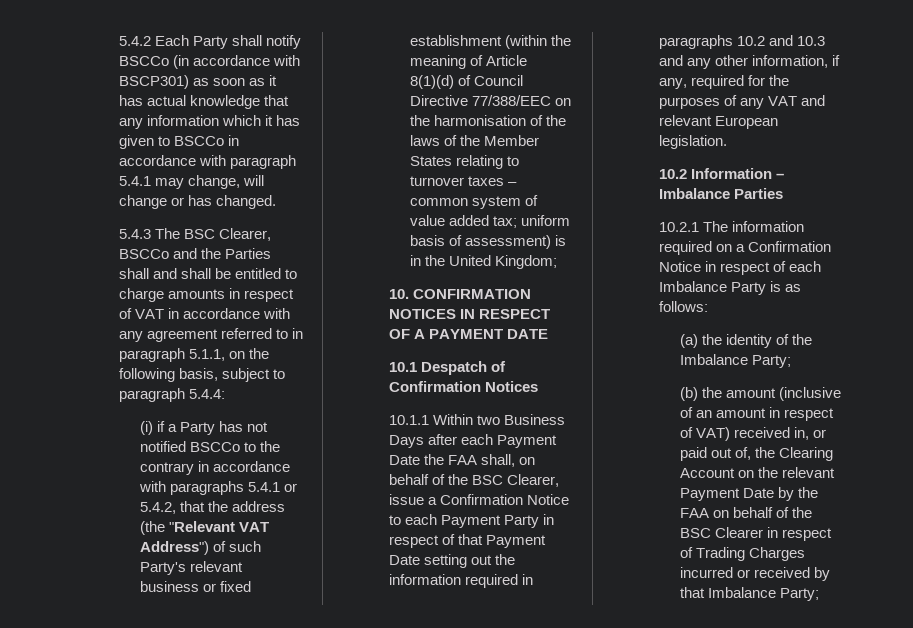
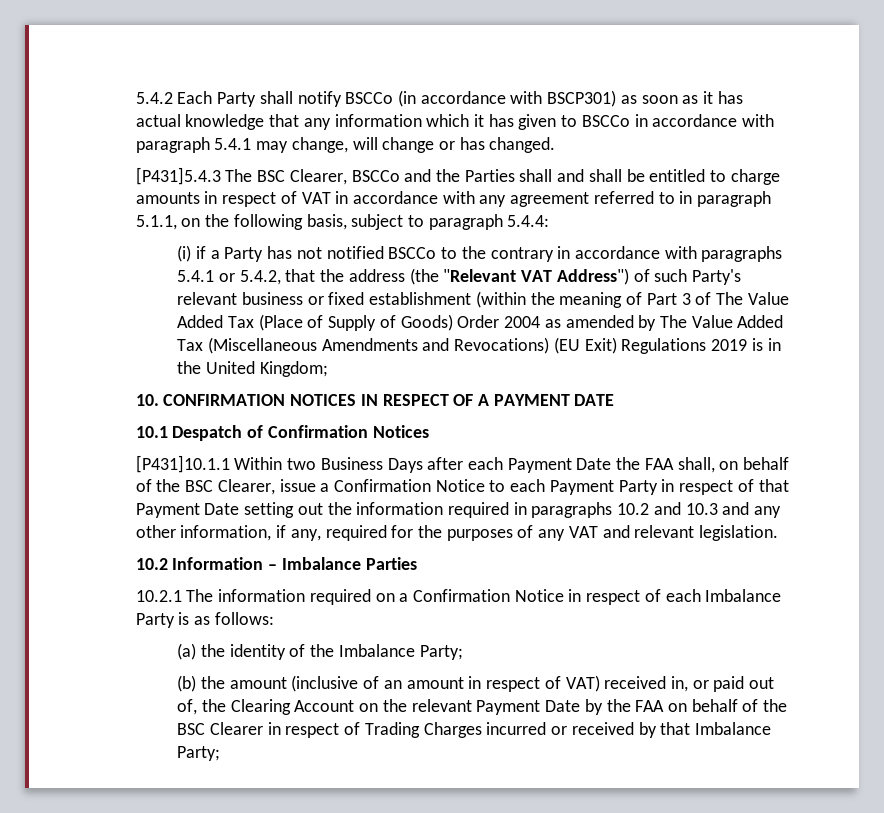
[119,229,152,239] 5.4.3 -> [135,167,221,185] [P431]5.4.3
[485,55,527,66] [409,75,523,89] [409,95,571,106] [409,115,566,126] [409,135,539,146] [409,155,519,169] [409,176,517,186] [409,195,538,209] [409,215,570,228] [409,235,551,249] Article 8(1)(d) of Council Directive 77/388/EEC on the harmonisation of the laws of the Member States relating to turnover taxes – common system of value added tax; uniform basis of assessment) -> [646,292,789,305] [177,314,784,331] [177,337,748,354] Part 3 of The Value Added Tax (Place of Supply of Goods) Order 2004 as amended by The Value Added Tax (Miscellaneous Amendments and Revocations) (EU Exit) Regulations 2019
[389,415,430,425] 10.1.1 -> [135,455,230,473] [P431]10.1.1
[715,116,779,129] European -> (695, 531) none

